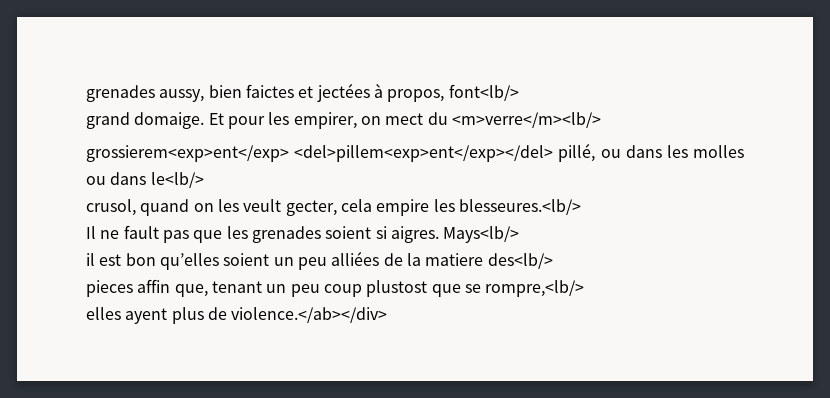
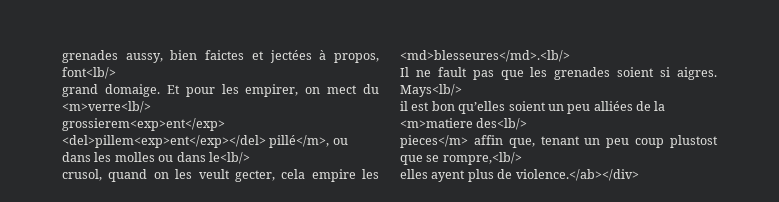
[451,112,601,128] <m>verre</m><lb/> -> [62,101,151,113] <m>verre<lb/>
[558,143,596,162] pillé, -> [269,135,330,148] pillé</m>,
[458,199,581,215] blesseures.<lb/> -> [400,50,570,62] <md>blesseures</md>.<lb/>
[425,253,484,266] matiere -> [400,118,473,128] <m>matiere
[86,280,133,297] pieces -> [400,135,468,148] pieces</m>

